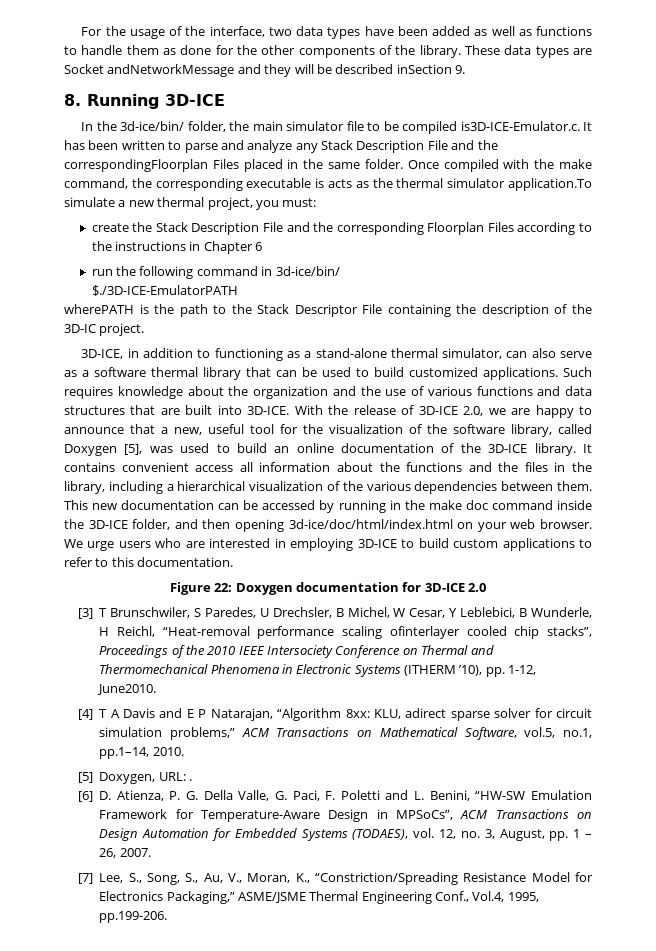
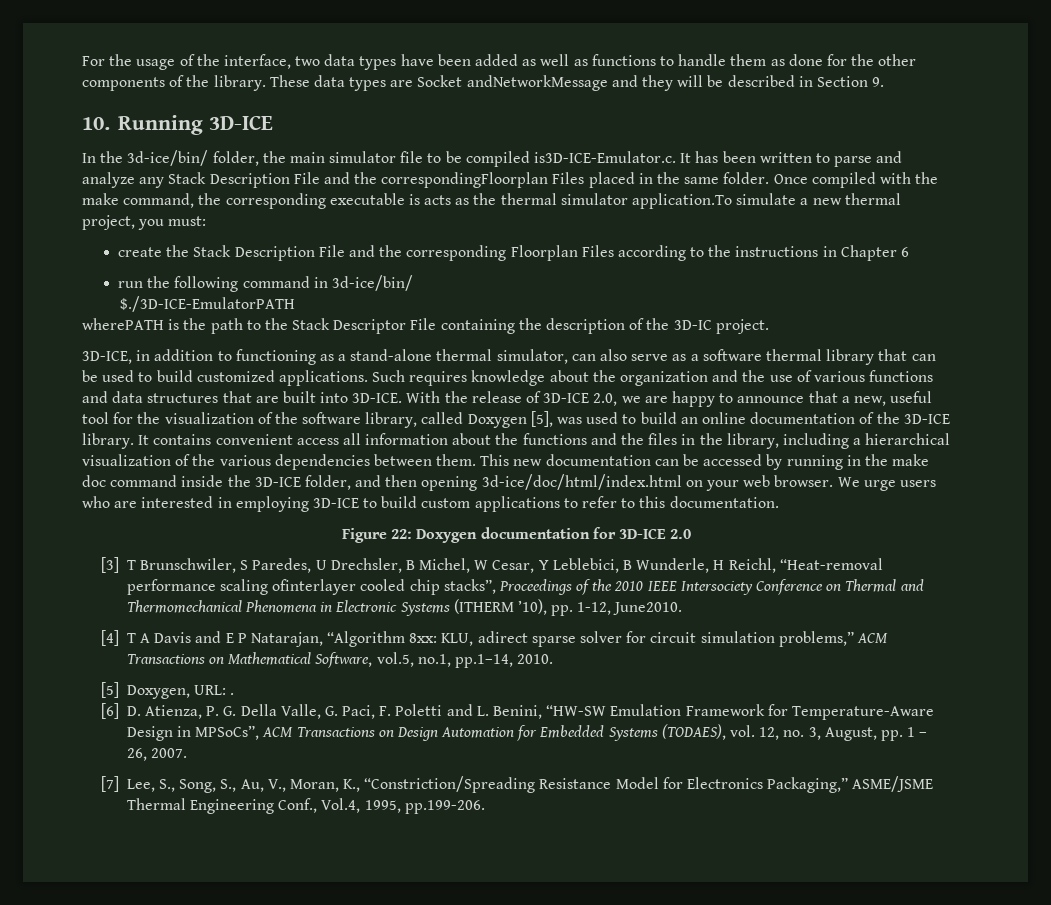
[396,64,452,74] inSection -> [798,76,868,87] in Section
[64,94,81,106] 8. -> [82,117,110,130] 10.

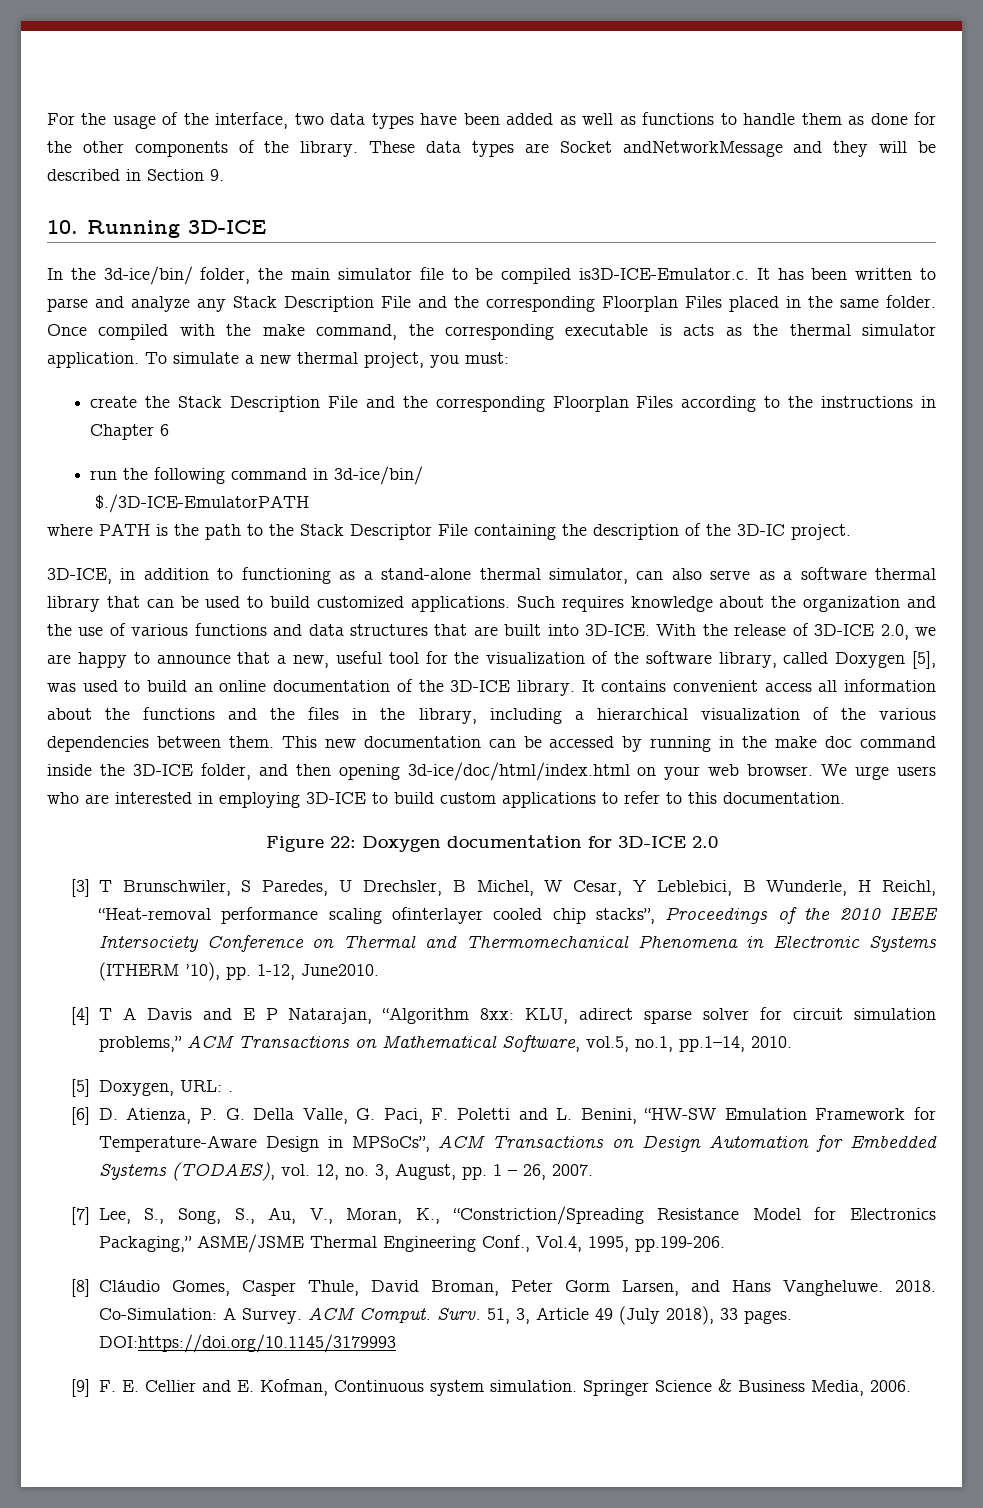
[381,172,549,188] correspondingFloorplan -> [486,296,678,312] corresponding Floorplan
[632,193,733,209] application.To -> [47,352,167,368] application. To
[82,318,164,330] wherePATH -> [47,523,150,536] where PATH
(485, 807) none -> [71,1279,936,1297] [98,1306,792,1325] [98,1334,396,1353] [71,1379,911,1397] // [8] Cláudio Gomes, Casper Thule, David Broman, Peter Gorm Larsen, and Hans Vangheluwe. 2018. Co-Simulation: A Survey. ACM Comput. Surv. 51, 3, Article 49 (July 2018), 33 pages. DOI:https://doi.org/10.1145/3179993 // [9] F. E. Cellier and E. Kofman, Continuous system simulation. Springer Science & Business Media, 2006.

